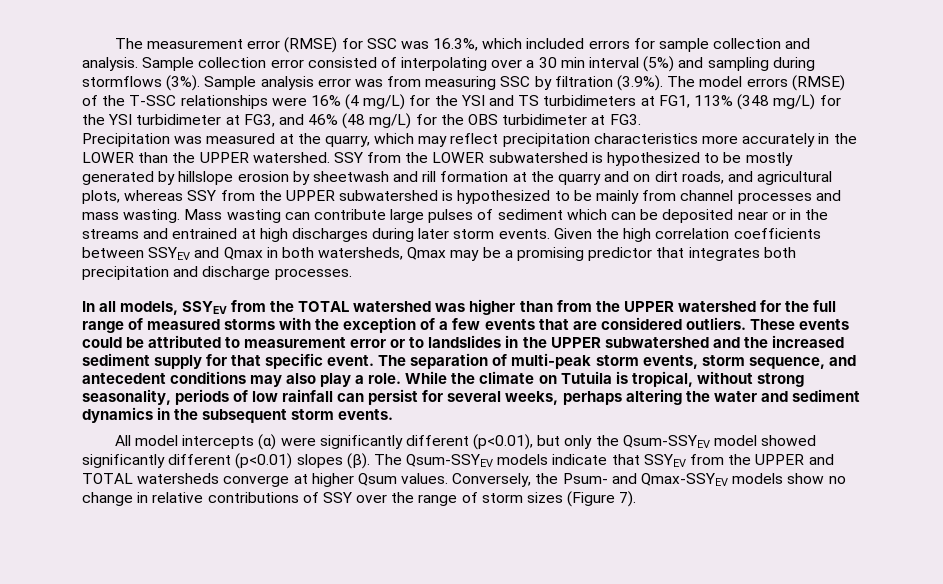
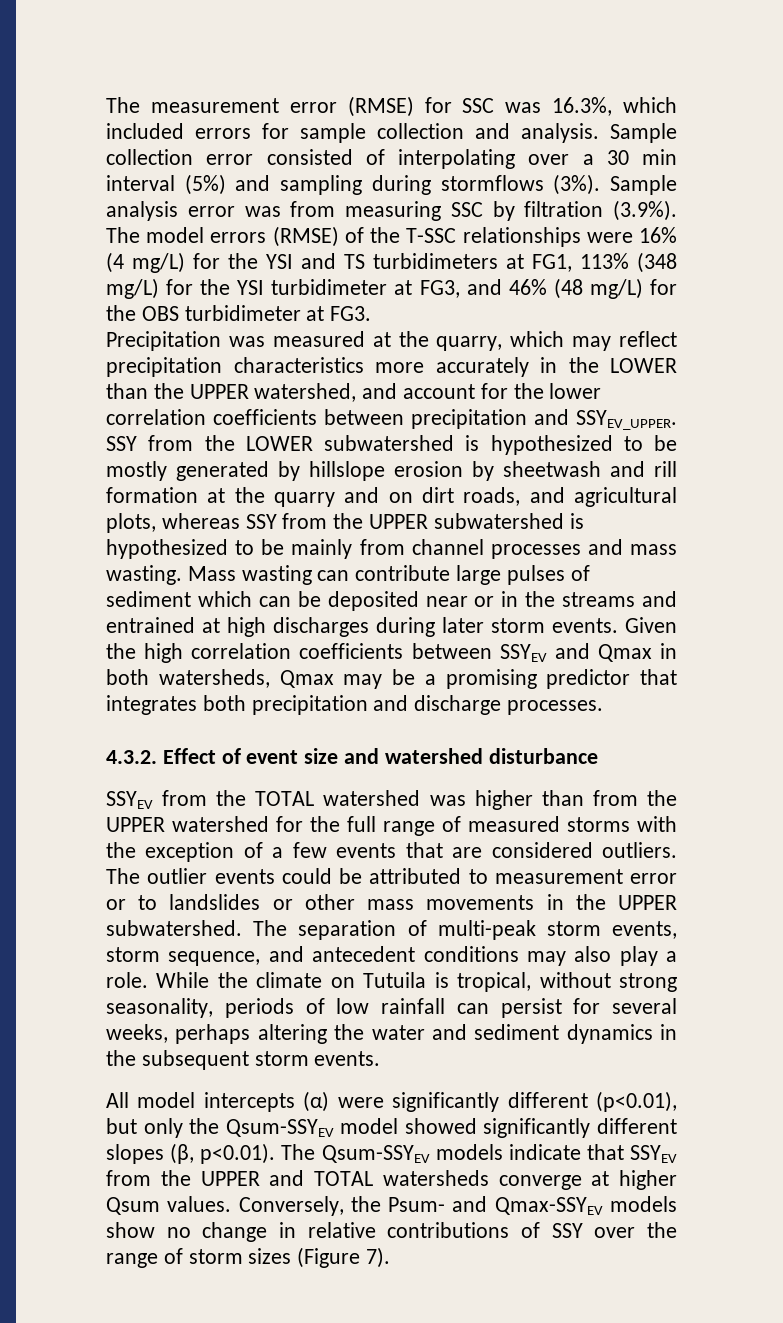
[252,152,330,163] watershed. -> [254,383,602,402] [106,409,677,430] watershed, and account for the lower correlation coefficients between precipitation and SSYEV_UPPER.
[82,301,179,315] In all models, -> [106,748,598,764] 4.3.2. Effect of event size and watershed disturbance //
[749,319,795,330] These -> [106,868,208,884] The outlier
[505,335,844,348] [82,353,375,369] in the UPPER subwatershed and the increased sediment supply for that specific event. -> [272,894,677,910] [106,920,242,936] or other mass movements in the UPPER subwatershed.
[235,453,370,469] (p<0.01) slopes (β). -> [106,1143,276,1164] slopes (β, p<0.01).

